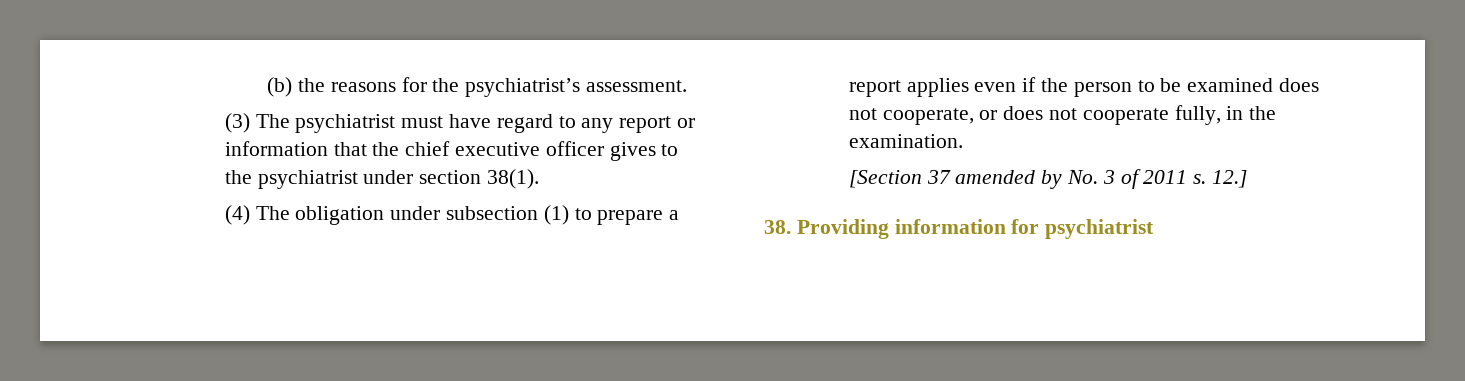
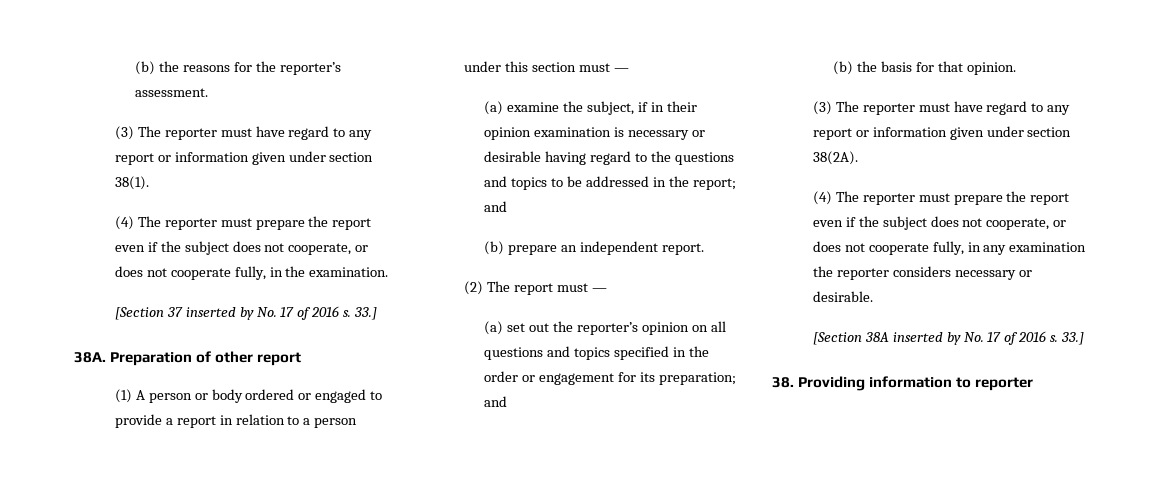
[465,78,581,97] psychiatrist’s -> [279,62,341,75] reporter’s
[295,114,696,133] [224,141,679,161] [224,170,358,189] psychiatrist must have regard to any report or information that the chief executive officer gives to the psychiatrist -> [164,126,373,140] [114,152,286,165] reporter must have regard to any report or information given
[295,205,680,225] [848,77,1274,97] obligation under subsection (1) to prepare a report applies even if the person to be examined -> [164,216,372,230] [114,241,229,255] reporter must prepare the report even if the subject
[955,169,1248,189] amended by No. 3 of 2011 s. 12.] -> [185,306,378,320] [74,351,302,366] [114,389,383,403] [114,414,358,428] [463,61,629,72] [484,101,697,115] [484,127,705,140] [484,151,734,165] [484,176,736,190] [484,201,508,212] [484,241,704,255] [463,281,607,295] [484,321,726,335] [484,346,709,360] [484,371,736,385] [484,396,508,407] [833,61,1016,75] [812,101,1071,115] [812,126,1072,140] [812,151,858,165] [812,191,1070,205] [812,216,1067,230] [812,241,1087,255] [812,266,1032,280] [812,291,873,302] [812,331,1085,345] inserted by No. 17 of 2016 s. 33.] // 38A. Preparation of other report // (1) A person or body ordered or engaged to provide a report in relation to a person under this section must — // (a) examine the subject, if in their opinion examination is necessary or desirable having regard to the questions and topics to be addressed in the report; and // (b) prepare an independent report. // (2) The report must — // (a) set out the reporter’s opinion on all questions and topics specified in the order or engagement for its preparation; and // (b) the basis for that opinion. // (3) The reporter must have regard to any report or information given under section 38(2A). // (4) The reporter must prepare the report even if the subject does not cooperate, or does not cooperate fully, in any examination the reporter considers necessary or desirable. // [Section 38A inserted by No. 17 of 2016 s. 33.]
[1011,219,1155,239] for psychiatrist -> [956,377,1034,391] to reporter

